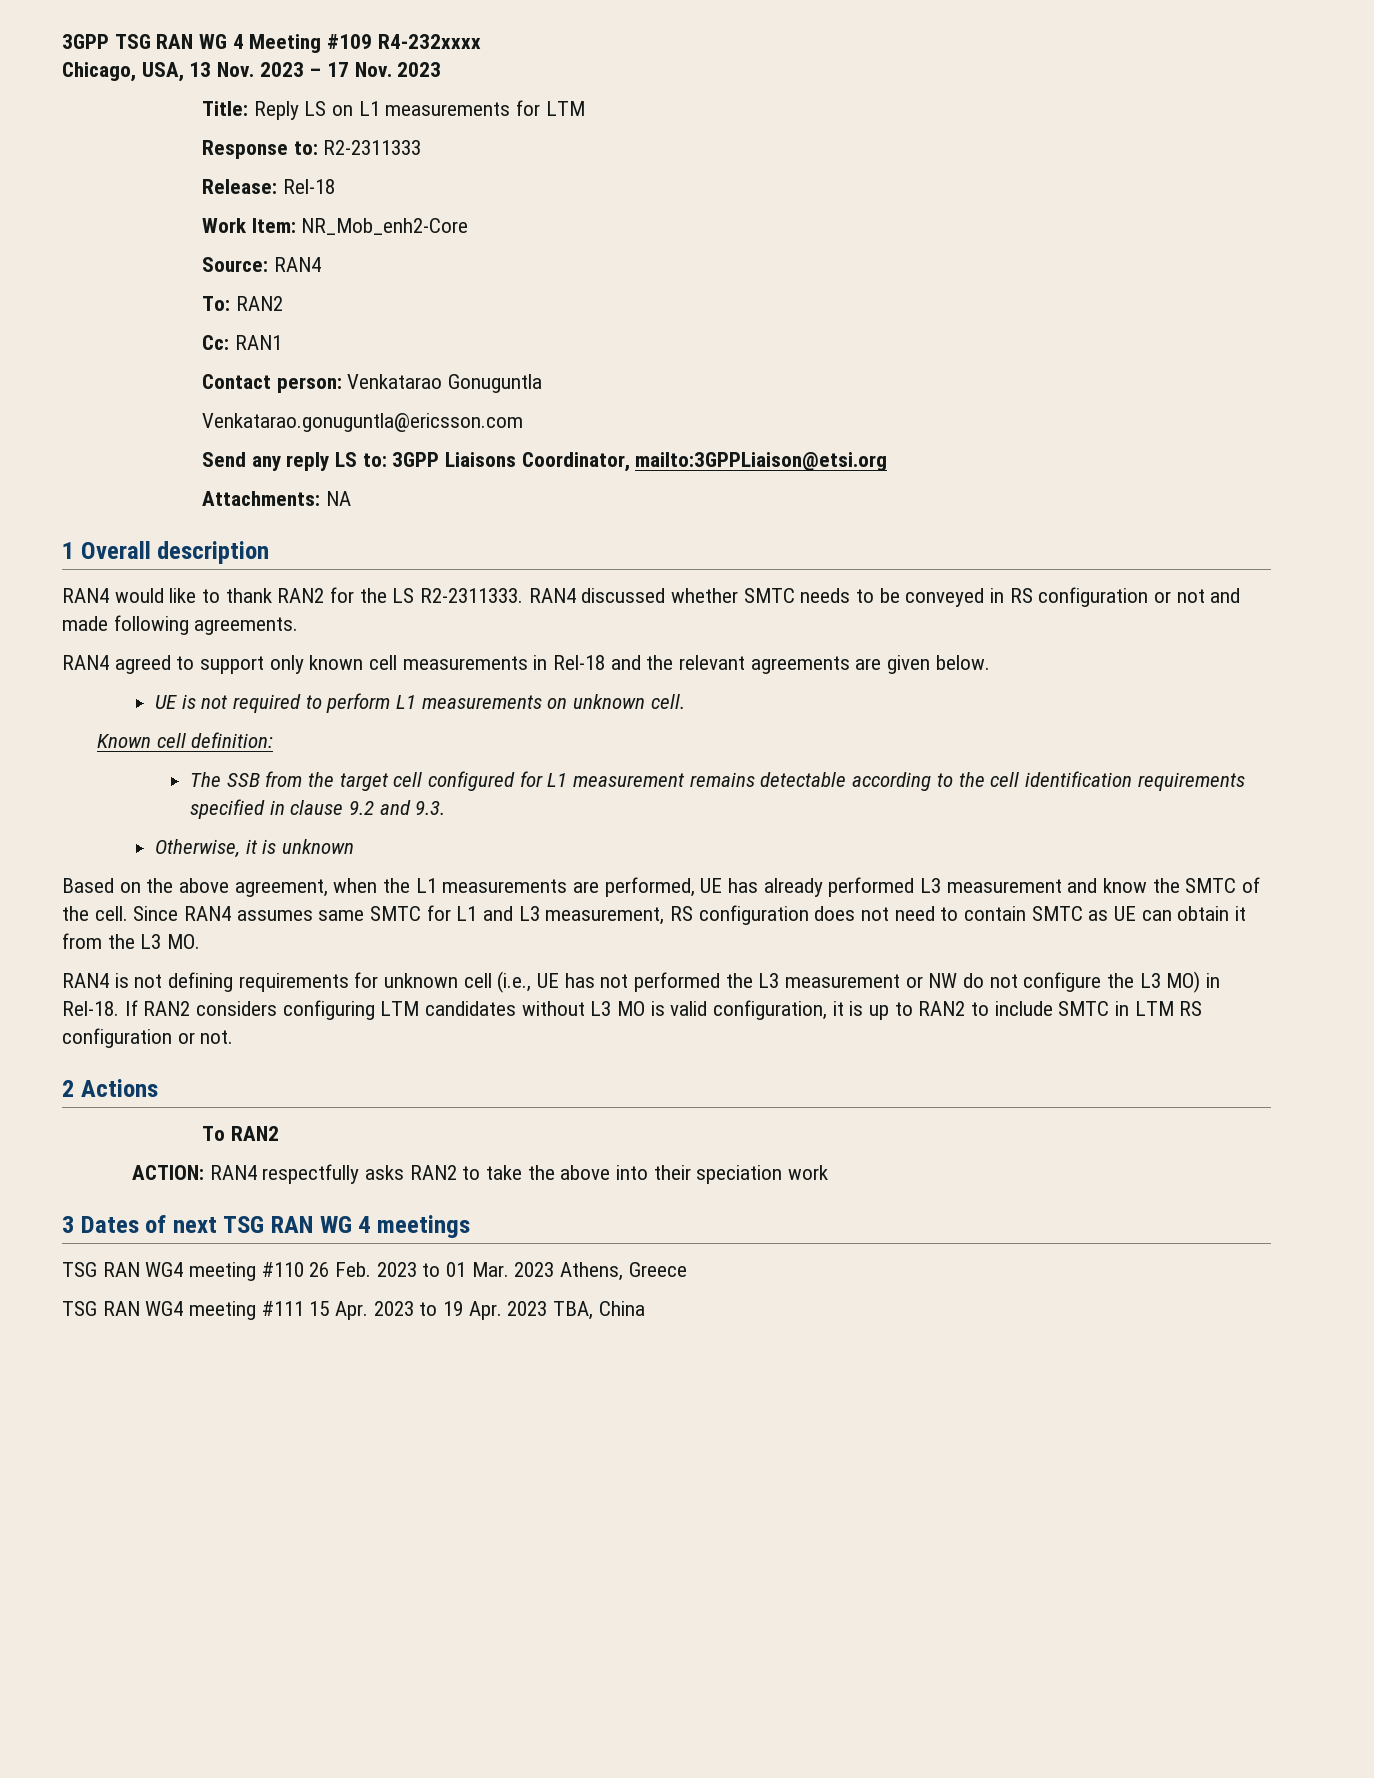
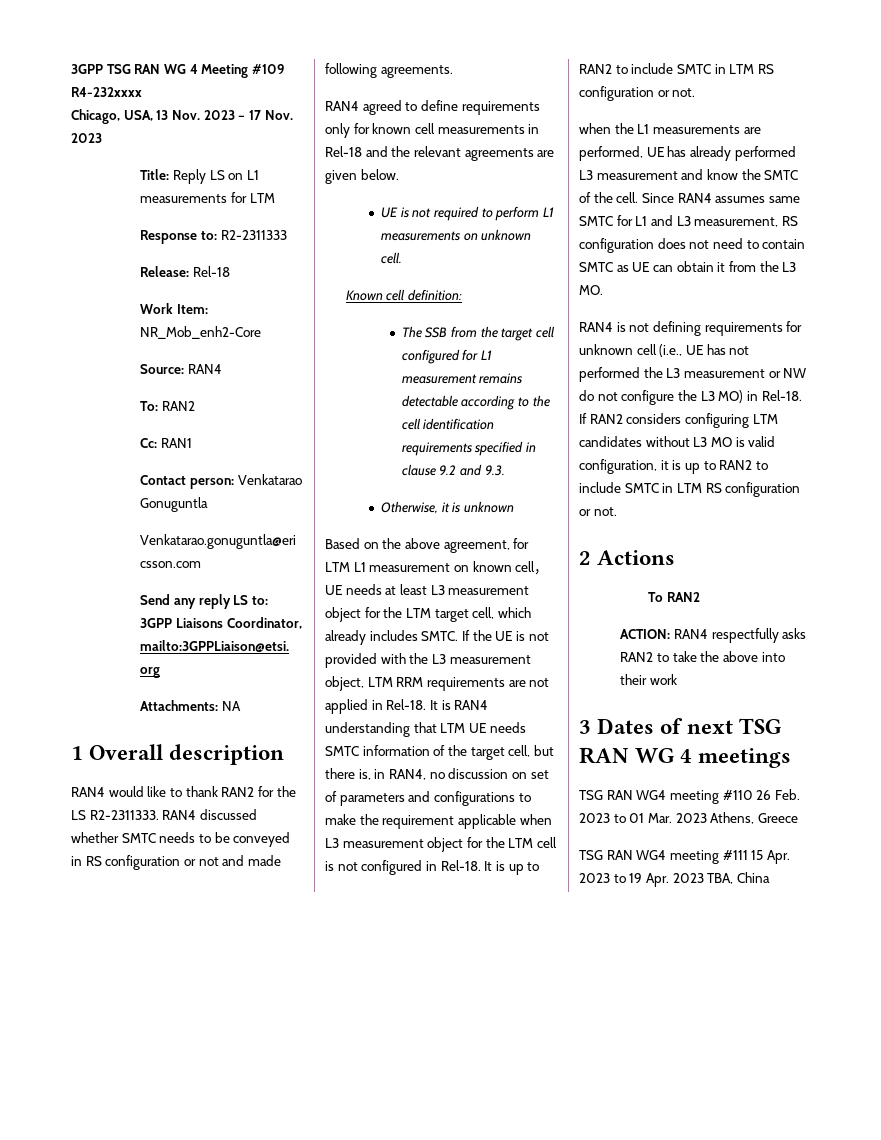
[200,655,304,674] support only -> [420,100,540,115] [325,123,370,138] define requirements only for
(328, 888) none -> [513,538,530,549] [325,561,549,575] [325,584,530,595] [325,607,531,622] [325,630,549,645] [325,653,531,668] [325,676,550,691] [325,699,489,714] [325,722,526,737] [325,745,554,760] [325,768,549,780] [325,791,531,806] [325,814,552,829] [325,837,557,852] [325,860,540,875] [579,63,774,74] [579,86,696,101] for LTM L1 measurement on known cell，UE needs at least L3 measurement object for the LTM target cell, which already includes SMTC. If the UE is not provided with the L3 measurement object, LTM RRM requirements are not applied in Rel-18. It is RAN4 understanding that LTM UE needs SMTC information of the target cell, but there is, in RAN4, no discussion on set of parameters and configurations to make the requirement applicable when L3 measurement object for the LTM cell is not configured in Rel-18. It is up to RAN2 to include SMTC in LTM RS configuration or not. //
[696,1165,783,1184] speciation -> (648, 679) none

